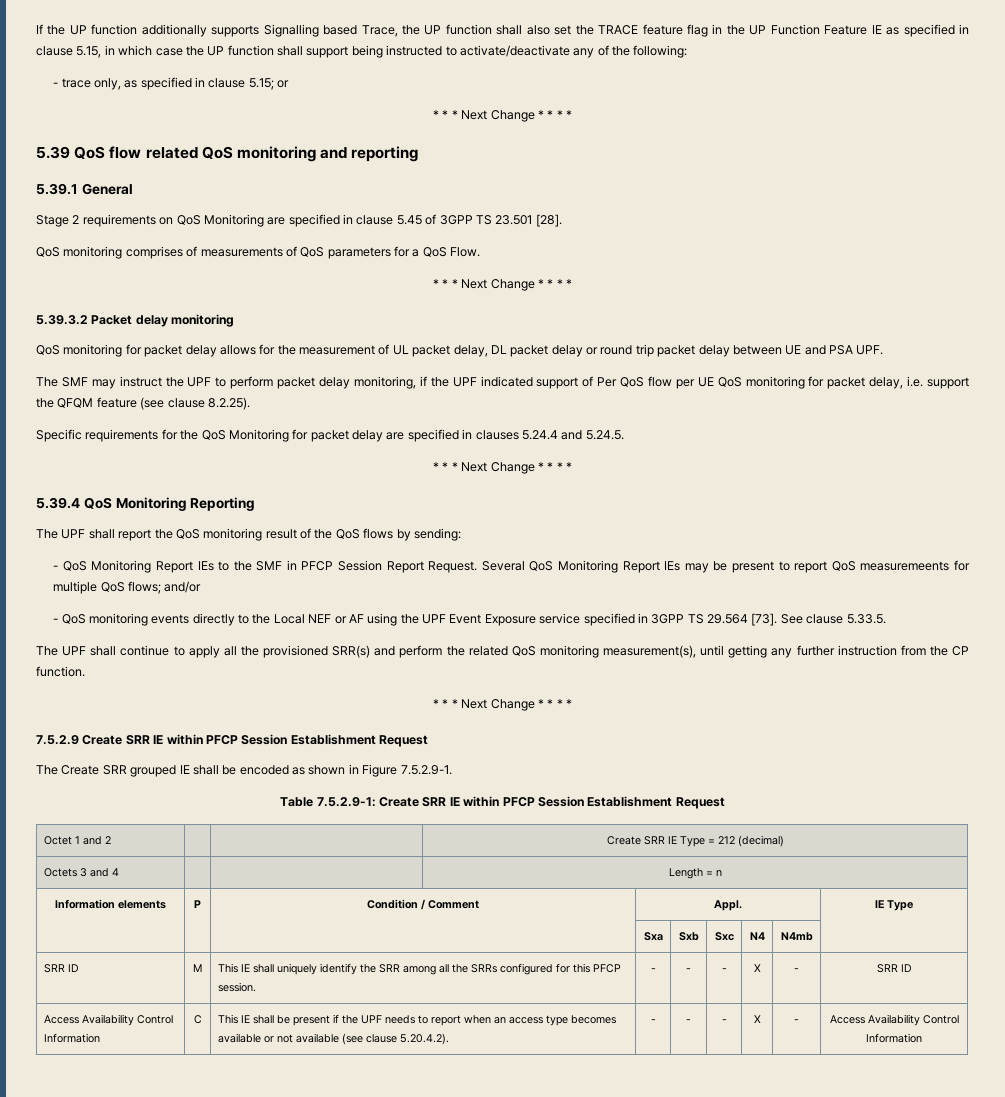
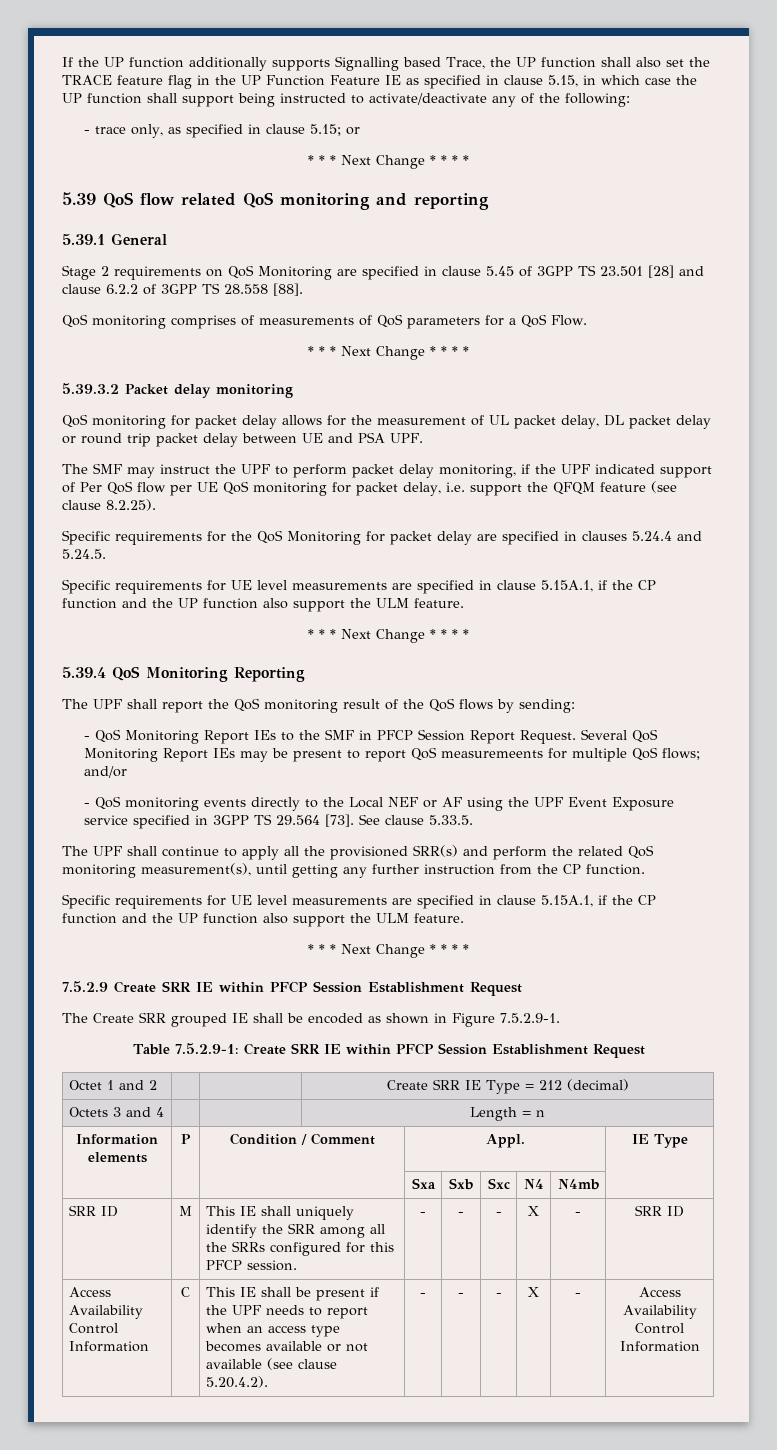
[535,214,562,227] [28]. -> [648,265,704,278] [62,283,303,296] [28] and clause 6.2.2 of 3GPP TS 28.558 [88].
(624, 435) none -> [62,579,656,594] [62,598,464,612] // Specific requirements for UE level measurements are specified in clause 5.15A.1, if the CP function and the UP function also support the ULM feature.
(85, 671) none -> [62,894,656,909] [62,913,464,927] // Specific requirements for UE level measurements are specified in clause 5.15A.1, if the CP function and the UP function also support the ULM feature.

